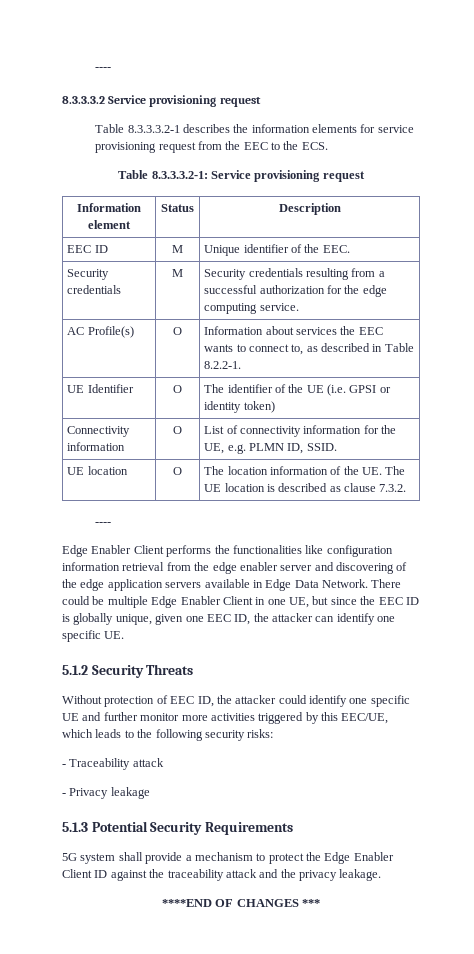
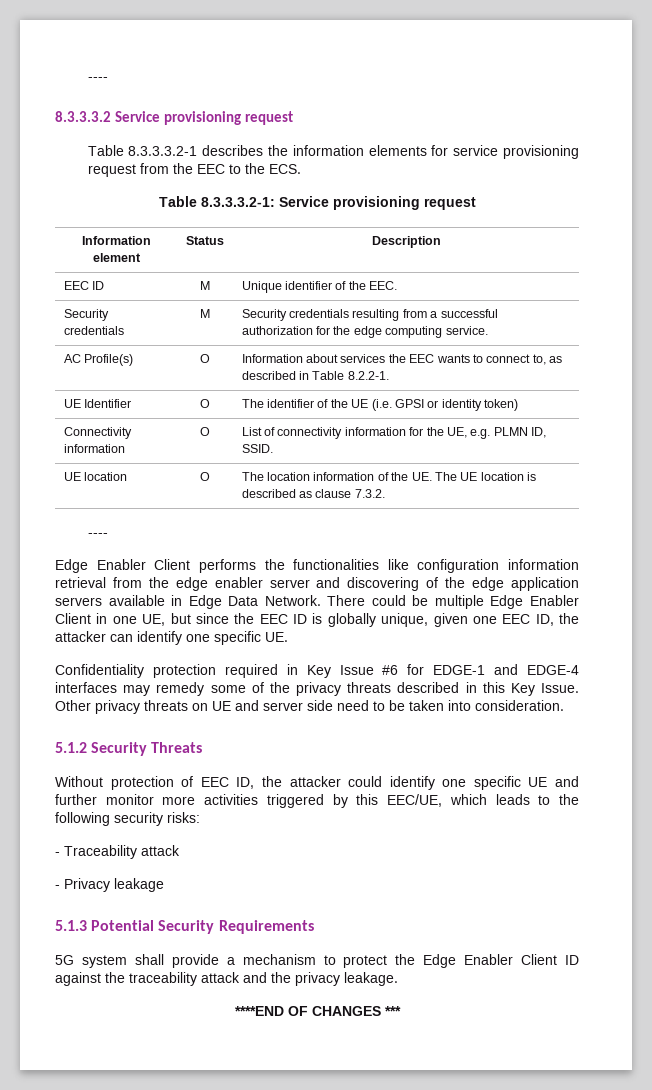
(125, 635) none -> [55,664,579,678] [55,682,580,696] [55,700,564,714] // Confidentiality protection required in Key Issue #6 for EDGE-1 and EDGE-4 interfaces may remedy some of the privacy threats described in this Key Issue. Other privacy threats on UE and server side need to be taken into consideration.

